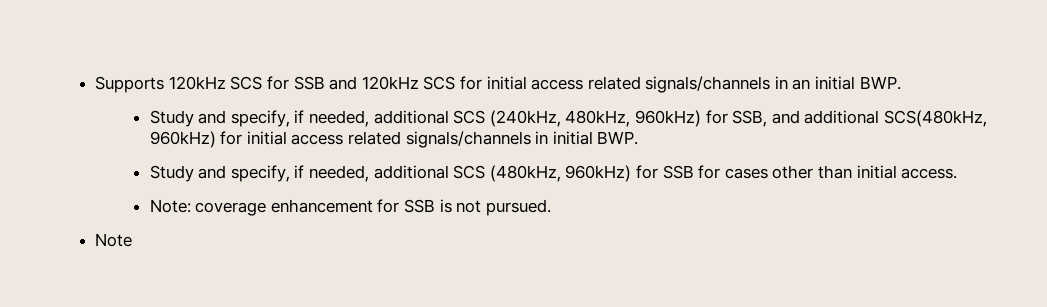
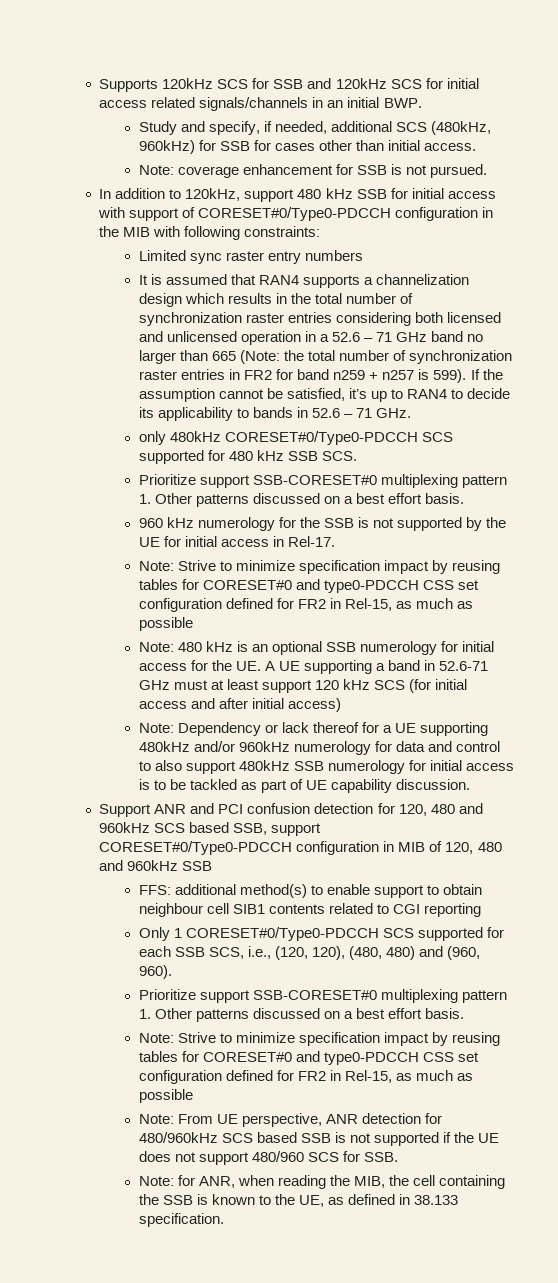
[149,110,987,127] [149,131,639,148] // Study and specify, if needed, additional SCS (240kHz, 480kHz, 960kHz) for SSB, and additional SCS(480kHz, 960kHz) for initial access related signals/channels in initial BWP. -> (422, 103) none
[95,233,133,247] Note -> [99,188,496,202] [98,207,494,221] [99,226,321,240] [138,250,364,264] [138,274,470,288] [138,293,414,307] [138,312,502,326] [138,331,484,345] [138,350,513,364] [138,369,503,383] [138,388,511,402] [138,407,412,421] [138,431,454,445] [138,450,358,464] [138,474,508,488] [138,493,465,507] [138,517,507,531] [138,536,336,547] [138,560,501,574] [138,579,480,593] [138,598,474,612] [138,617,193,631] [138,641,495,655] [138,660,489,674] [138,679,468,693] [138,698,342,712] [138,722,489,736] [138,741,501,755] [138,760,515,774] [138,779,471,793] [99,803,483,817] [99,822,322,836] [99,841,502,855] [99,860,213,871] [138,884,483,898] [138,903,482,917] [138,927,505,941] [138,946,481,960] [138,965,172,979] [138,989,508,1003] [138,1008,465,1022] [138,1032,501,1046] [138,1051,480,1065] [138,1070,474,1084] [138,1089,193,1103] [138,1113,443,1127] [138,1132,500,1146] [138,1151,399,1165] [138,1175,506,1189] [138,1194,459,1207] [138,1213,224,1227] In addition to 120kHz, support 480 kHz SSB for initial access with support of CORESET#0/Type0-PDCCH configuration in the MIB with following constraints: // Limited sync raster entry numbers // It is assumed that RAN4 supports a channelization design which results in the total number of synchronization raster entries considering both licensed and unlicensed operation in a 52.6 – 71 GHz band no larger than 665 (Note: the total number of synchronization raster entries in FR2 for band n259 + n257 is 599). If the assumption cannot be satisfied, it’s up to RAN4 to decide its applicability to bands in 52.6 – 71 GHz. // only 480kHz CORESET#0/Type0-PDCCH SCS supported for 480 kHz SSB SCS. // Prioritize support SSB-CORESET#0 multiplexing pattern 1. Other patterns discussed on a best effort basis. // 960 kHz numerology for the SSB is not supported by the UE for initial access in Rel-17. // Note: Strive to minimize specification impact by reusing tables for CORESET#0 and type0-PDCCH CSS set configuration defined for FR2 in Rel-15, as much as possible // Note: 480 kHz is an optional SSB numerology for initial access for the UE. A UE supporting a band in 52.6-71 GHz must at least support 120 kHz SCS (for initial access and after initial access) // Note: Dependency or lack thereof for a UE supporting 480kHz and/or 960kHz numerology for data and control to also support 480kHz SSB numerology for initial access is to be tackled as part of UE capability discussion. // Support ANR and PCI confusion detection for 120, 480 and 960kHz SCS based SSB, support CORESET#0/Type0-PDCCH configuration in MIB of 120, 480 and 960kHz SSB // FFS: additional method(s) to enable support to obtain neighbour cell SIB1 contents related to CGI reporting // Only 1 CORESET#0/Type0-PDCCH SCS supported for each SSB SCS, i.e., (120, 120), (480, 480) and (960, 960). // Prioritize support SSB-CORESET#0 multiplexing pattern 1. Other patterns discussed on a best effort basis. // Note: Strive to minimize specification impact by reusing tables for CORESET#0 and type0-PDCCH CSS set configuration defined for FR2 in Rel-15, as much as possible // Note: From UE perspective, ANR detection for 480/960kHz SCS based SSB is not supported if the UE does not support 480/960 SCS for SSB. // Note: for ANR, when reading the MIB, the cell containing the SSB is known to the UE, as defined in 38.133 specification.

